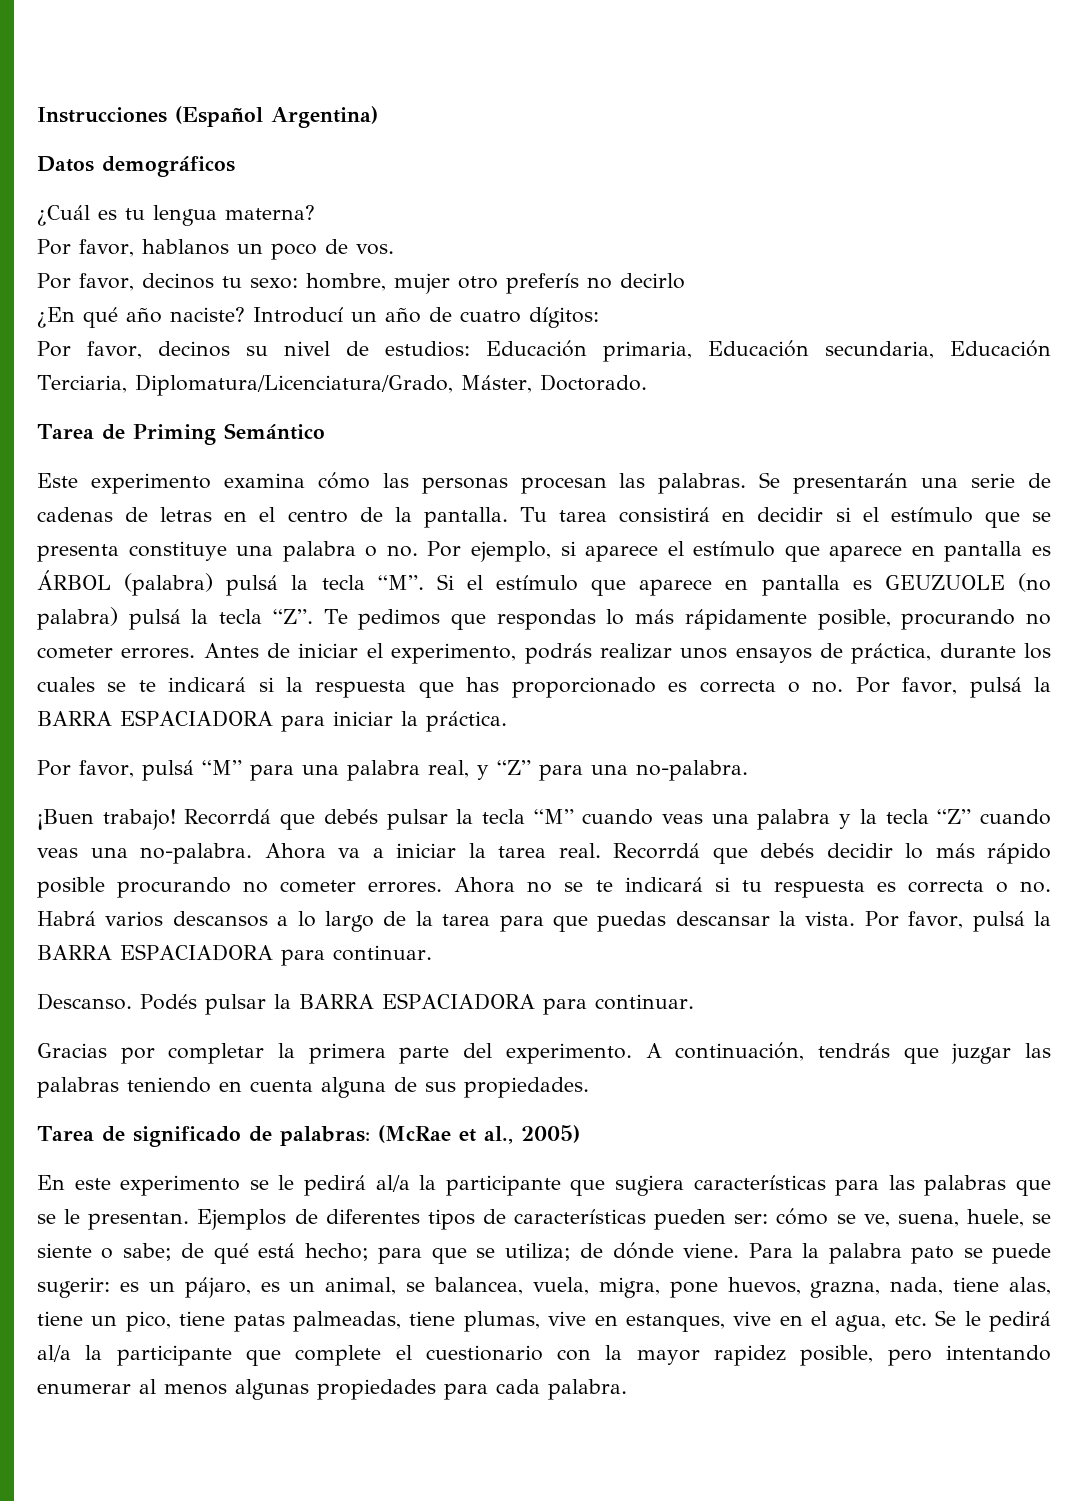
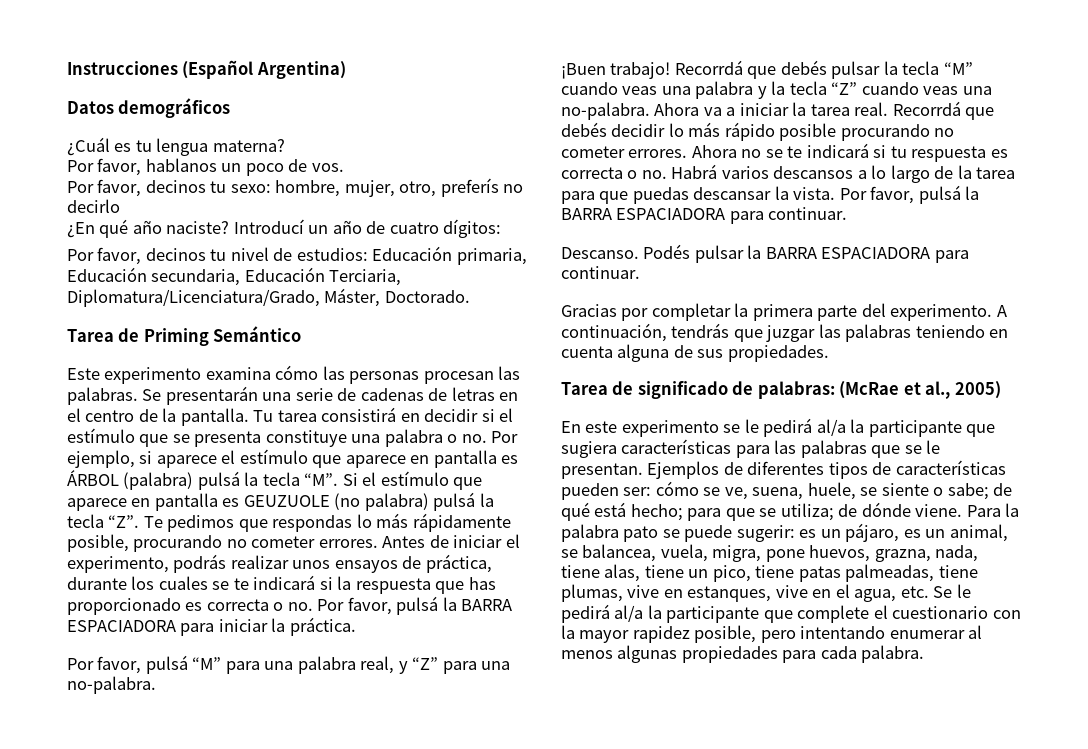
[393,273,498,294] mujer otro -> [344,180,437,197] mujer, otro,
[245,346,268,356] su -> [210,249,227,261] tu

